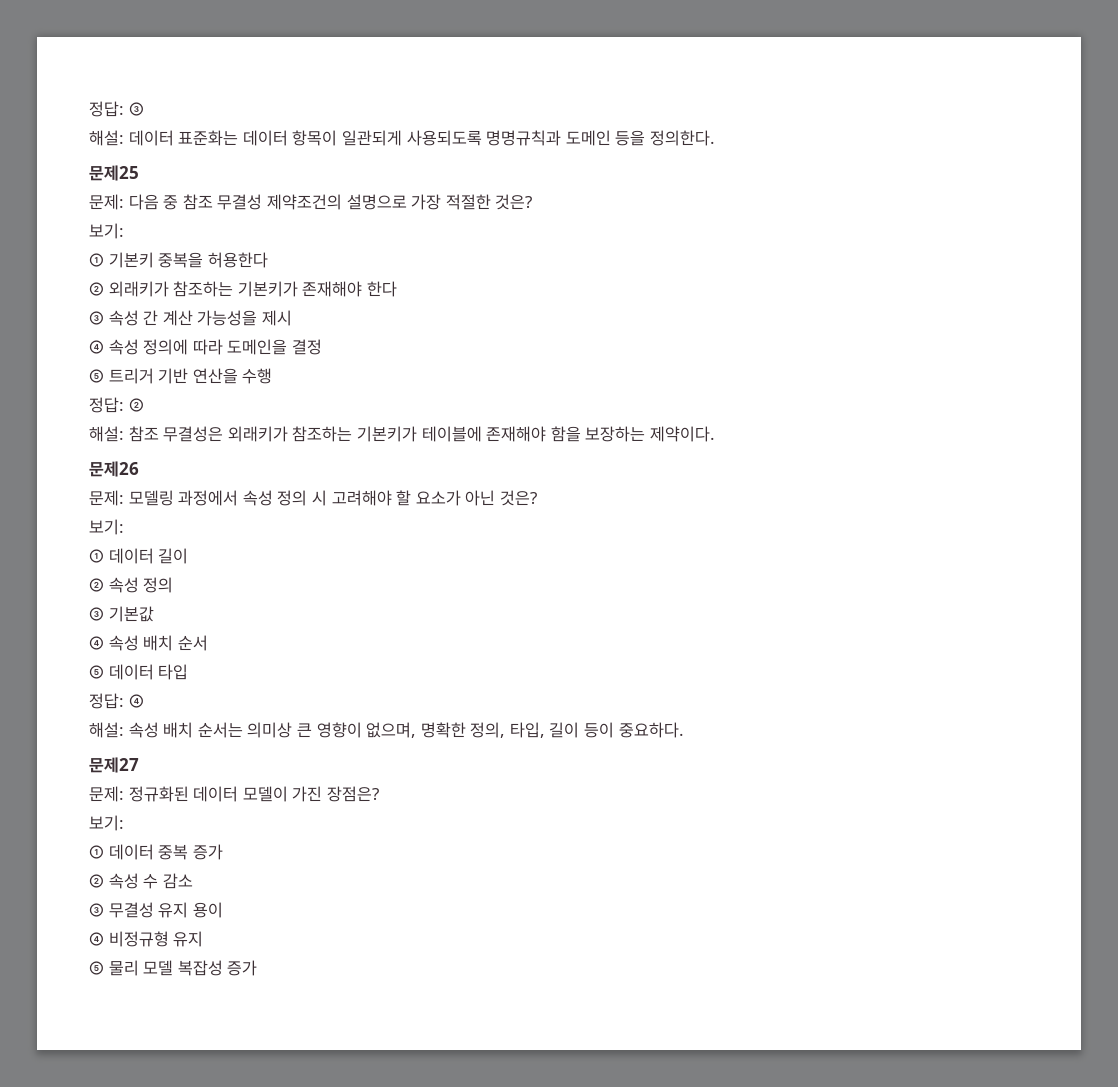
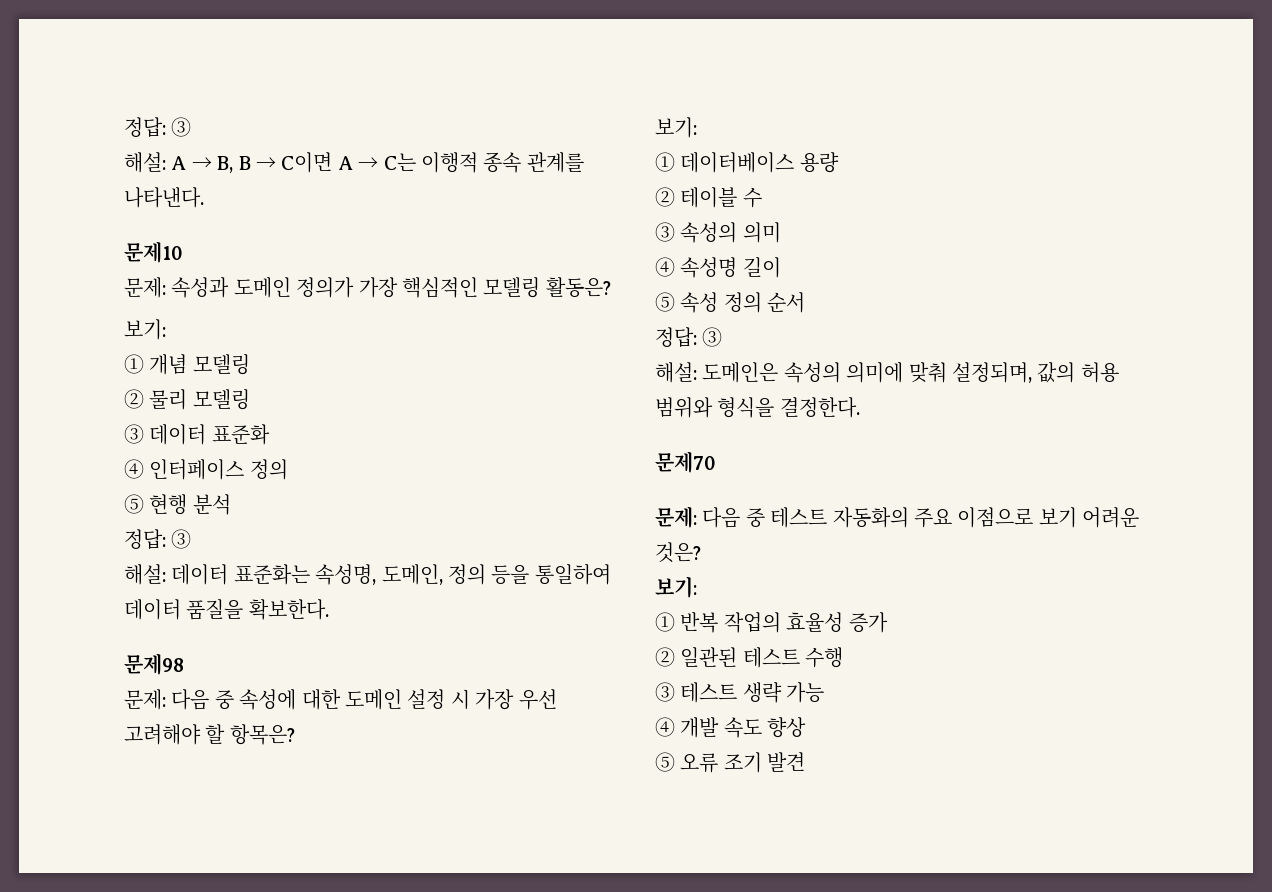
[89,101,144,117] [89,130,715,146] [89,165,139,181] [89,194,533,210] [89,223,124,239] [89,252,268,268] [89,281,397,297] [89,310,292,326] [89,339,322,355] [89,368,273,384] [89,397,144,413] [89,426,715,442] [89,461,139,477] [89,490,537,506] [89,519,124,535] [89,548,189,564] [89,577,174,593] [89,606,154,622] [89,635,208,651] [89,664,189,680] [89,693,144,709] [89,722,684,738] [89,757,139,773] [89,786,379,802] [89,815,124,831] [89,844,223,860] [89,873,193,889] [89,902,223,918] [89,931,204,947] [89,960,258,976] 정답: ③ // 해설: 데이터 표준화는 데이터 항목이 일관되게 사용되도록 명명규칙과 도메인 등을 정의한다. // 문제25 // 문제: 다음 중 참조 무결성 제약조건의 설명으로 가장 적절한 것은? // 보기: // ① 기본키 중복을 허용한다 // ② 외래키가 참조하는 기본키가 존재해야 한다 // ③ 속성 간 계산 가능성을 제시 // ④ 속성 정의에 따라 도메인을 결정 // ⑤ 트리거 기반 연산을 수행 // 정답: ② // 해설: 참조 무결성은 외래키가 참조하는 기본키가 테이블에 존재해야 함을 보장하는 제약이다. // 문제26 // 문제: 모델링 과정에서 속성 정의 시 고려해야 할 요소가 아닌 것은? // 보기: // ① 데이터 길이 // ② 속성 정의 // ③ 기본값 // ④ 속성 배치 순서 // ⑤ 데이터 타입 // 정답: ④ // 해설: 속성 배치 순서는 의미상 큰 영향이 없으며, 명확한 정의, 타입, 길이 등이 중요하다. // 문제27 // 문제: 정규화된 데이터 모델이 가진 장점은? // 보기: // ① 데이터 중복 증가 // ② 속성 수 감소 // ③ 무결성 유지 용이 // ④ 비정규형 유지 // ⑤ 물리 모델 복잡성 증가 -> [124,117,192,137] [124,152,584,173] [124,187,204,208] [124,241,183,263] [124,277,611,298] [124,319,166,340] [124,354,250,375] [124,389,250,410] [124,424,270,445] [124,459,288,480] [124,494,231,515] [124,529,192,549] [124,564,611,585] [124,599,329,620] [124,653,184,675] [124,689,557,710] [124,724,295,745] [655,117,697,138] [655,152,839,173] [655,187,762,208] [655,222,781,243] [655,257,781,278] [655,292,806,313] [655,327,723,347] [655,362,1119,383] [655,397,860,418] [655,451,716,473] [655,506,1140,528] [655,542,701,563] [655,576,697,598] [655,612,888,633] [655,647,844,668] [655,682,825,703] [655,717,807,738] [655,752,806,773] 정답: ③ // 해설: A → B, B → C이면 A → C는 이행적 종속 관계를 나타낸다. // 문제10 // 문제: 속성과 도메인 정의가 가장 핵심적인 모델링 활동은? // 보기: // ① 개념 모델링 // ② 물리 모델링 // ③ 데이터 표준화 // ④ 인터페이스 정의 // ⑤ 현행 분석 // 정답: ③ // 해설: 데이터 표준화는 속성명, 도메인, 정의 등을 통일하여 데이터 품질을 확보한다. // 문제98 // 문제: 다음 중 속성에 대한 도메인 설정 시 가장 우선 고려해야 할 항목은? // 보기: // ① 데이터베이스 용량 // ② 테이블 수 // ③ 속성의 의미 // ④ 속성명 길이 // ⑤ 속성 정의 순서 // 정답: ③ // 해설: 도메인은 속성의 의미에 맞춰 설정되며, 값의 허용 범위와 형식을 결정한다. // 문제70 // 문제: 다음 중 테스트 자동화의 주요 이점으로 보기 어려운 것은? // 보기: // ① 반복 작업의 효율성 증가 // ② 일관된 테스트 수행 // ③ 테스트 생략 가능 // ④ 개발 속도 향상 // ⑤ 오류 조기 발견

